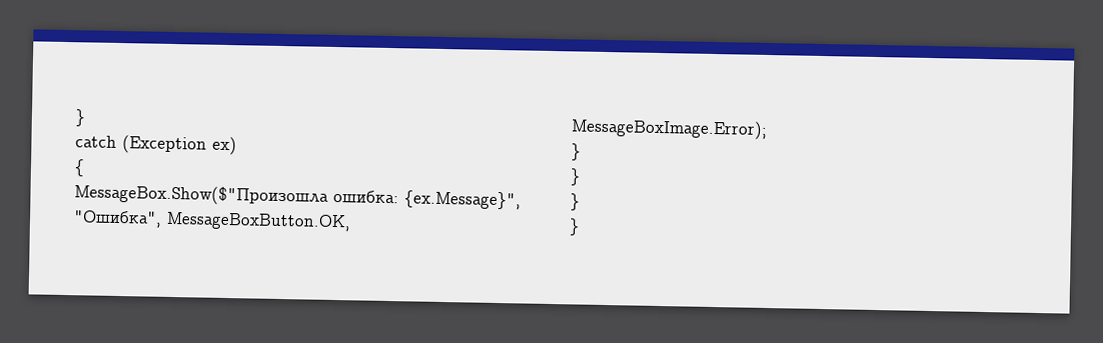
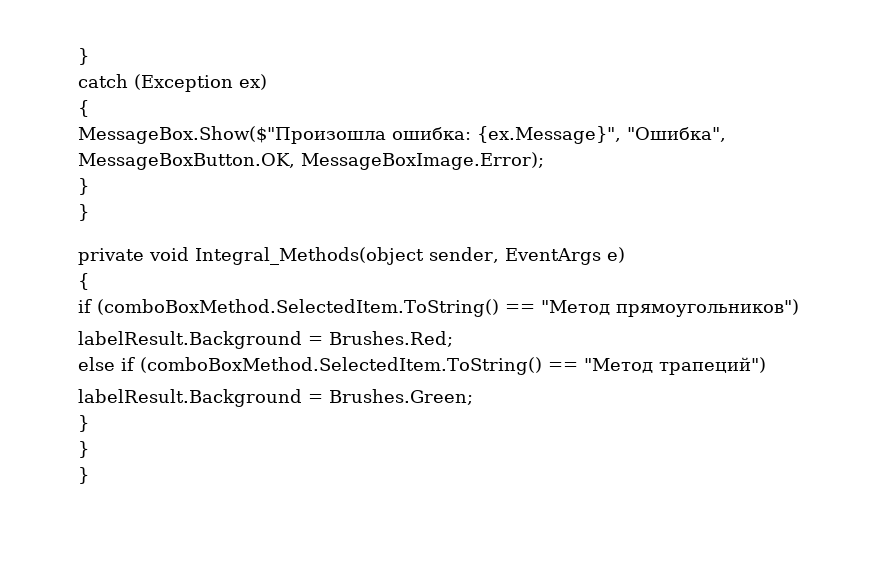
[570,193,580,211] [569,218,580,236] // } // } -> [78,247,625,265] [78,273,89,290] [78,299,799,317] [78,331,453,349] [78,357,766,375] [78,389,473,407] [78,415,89,432] [78,441,89,458] [78,467,89,484] // private void Integral_Methods(object sender, EventArgs e) // { // if (comboBoxMethod.SelectedItem.ToString() == "Метод прямоугольников") // labelResult.Background = Brushes.Red; // else if (comboBoxMethod.SelectedItem.ToString() == "Метод трапеций") // labelResult.Background = Brushes.Green; // } // } // }

